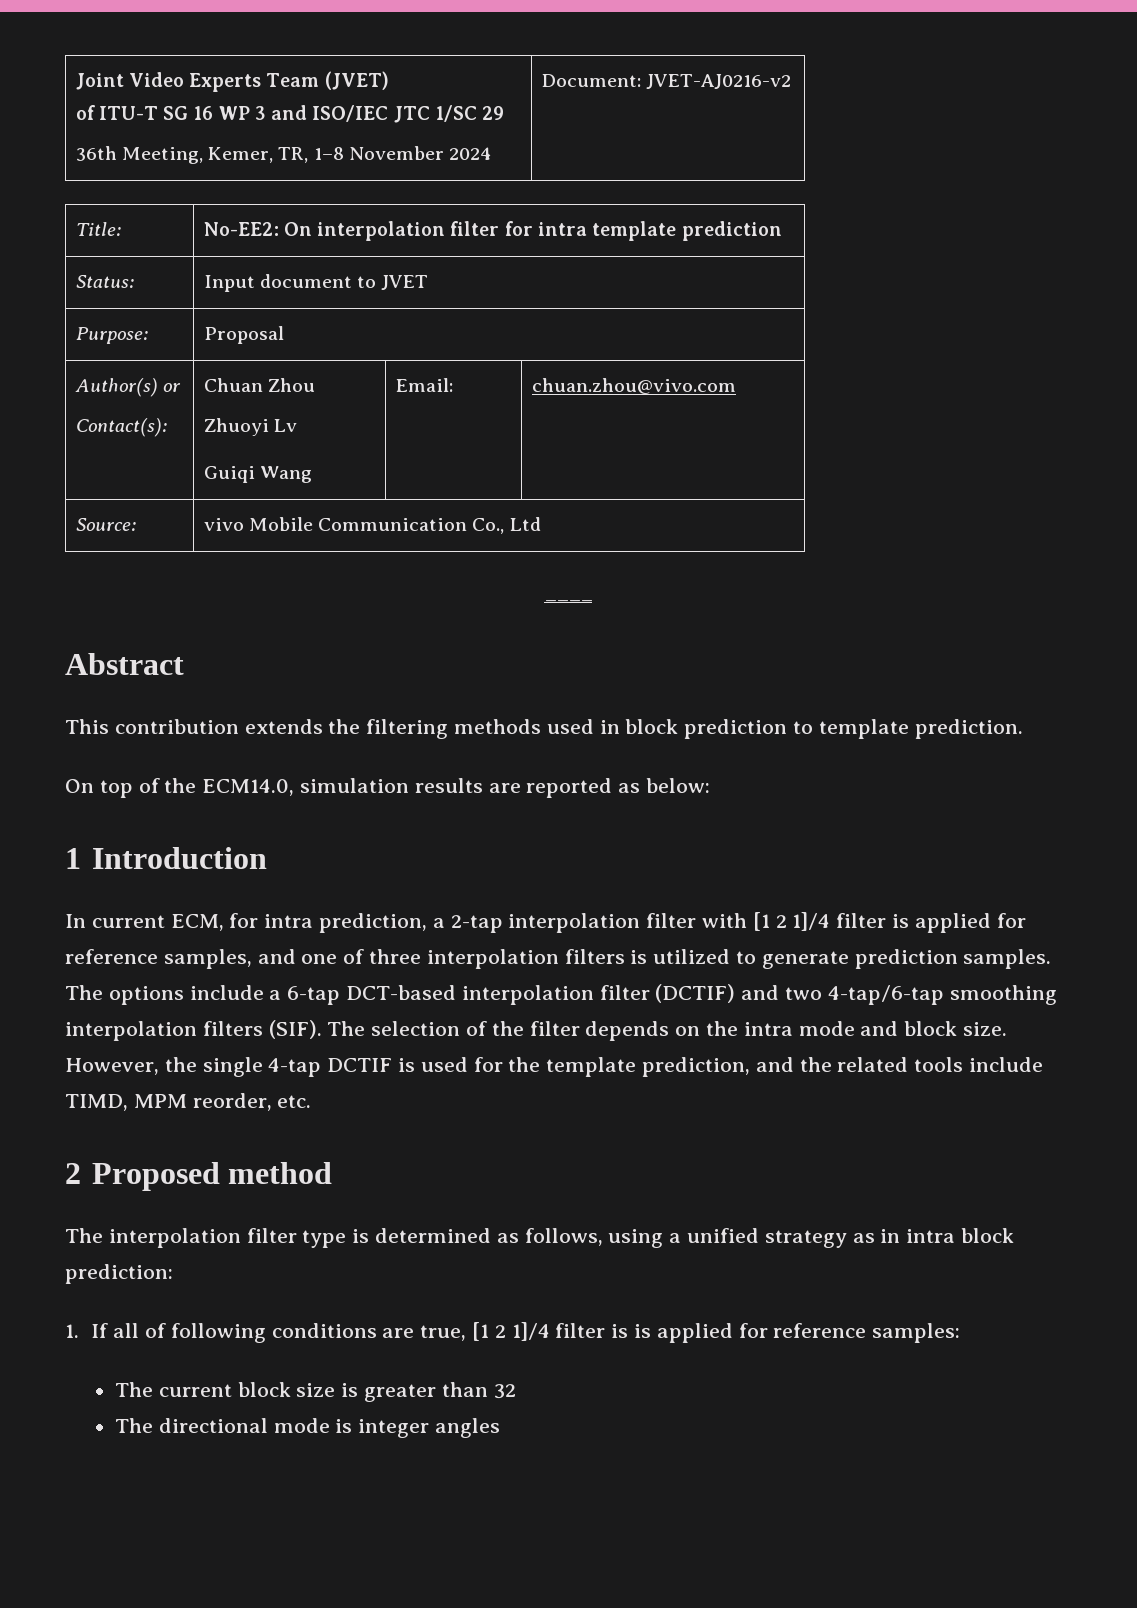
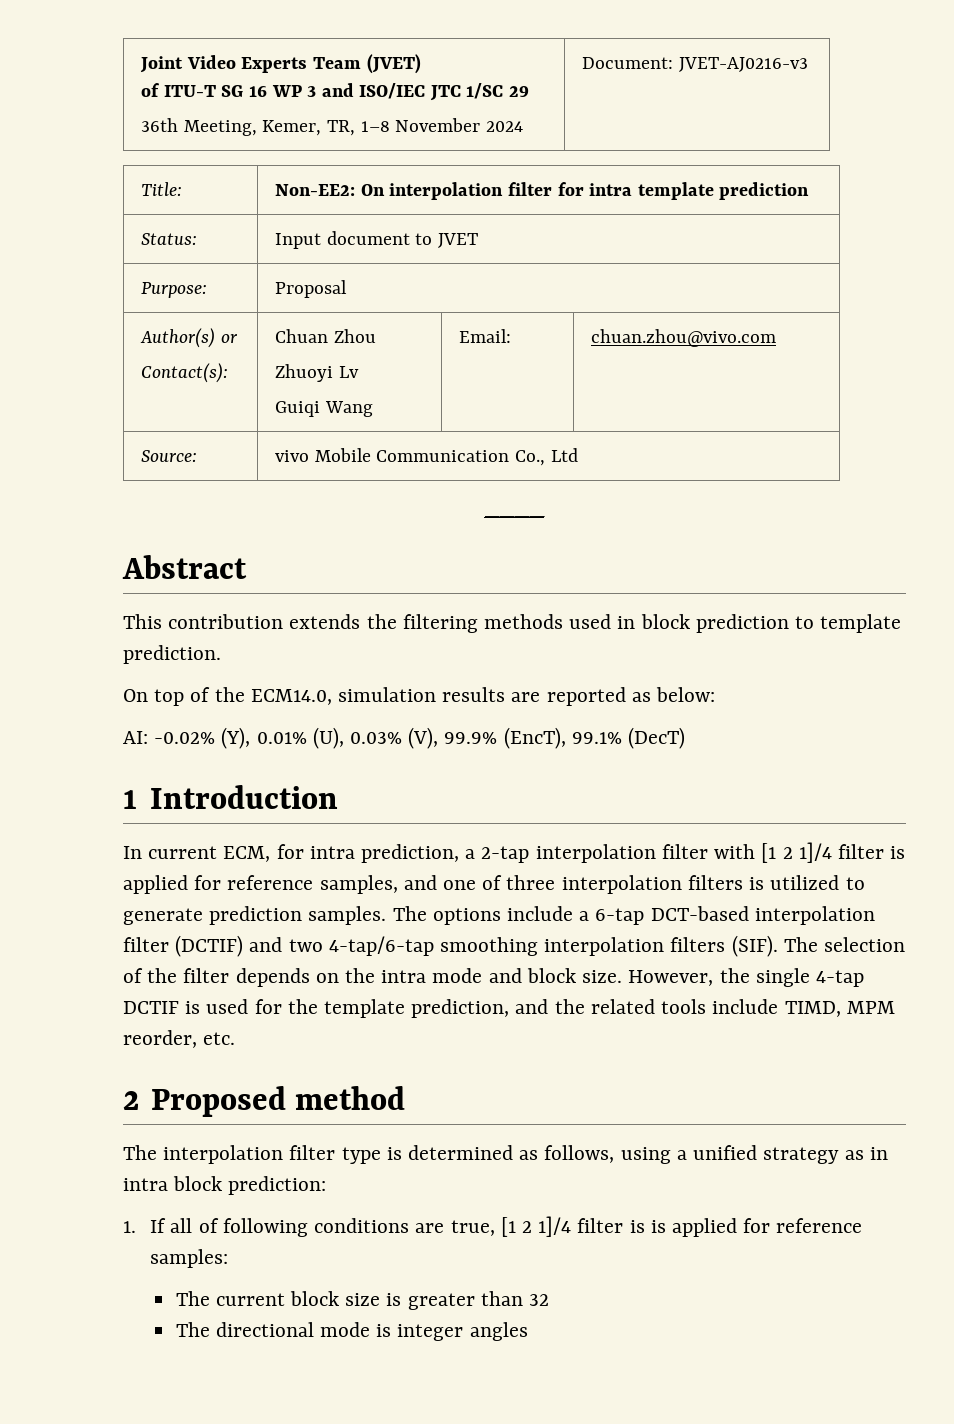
[645,74,791,89] JVET-AJ0216-v2 -> [678,57,808,72] JVET-AJ0216-v3
[203,222,279,236] No-EE2: -> [275,184,356,196] Non-EE2:
(711, 785) none -> [123,727,686,749] // AI: -0.02% (Y), 0.01% (U), 0.03% (V), 99.9% (EncT), 99.1% (DecT)

